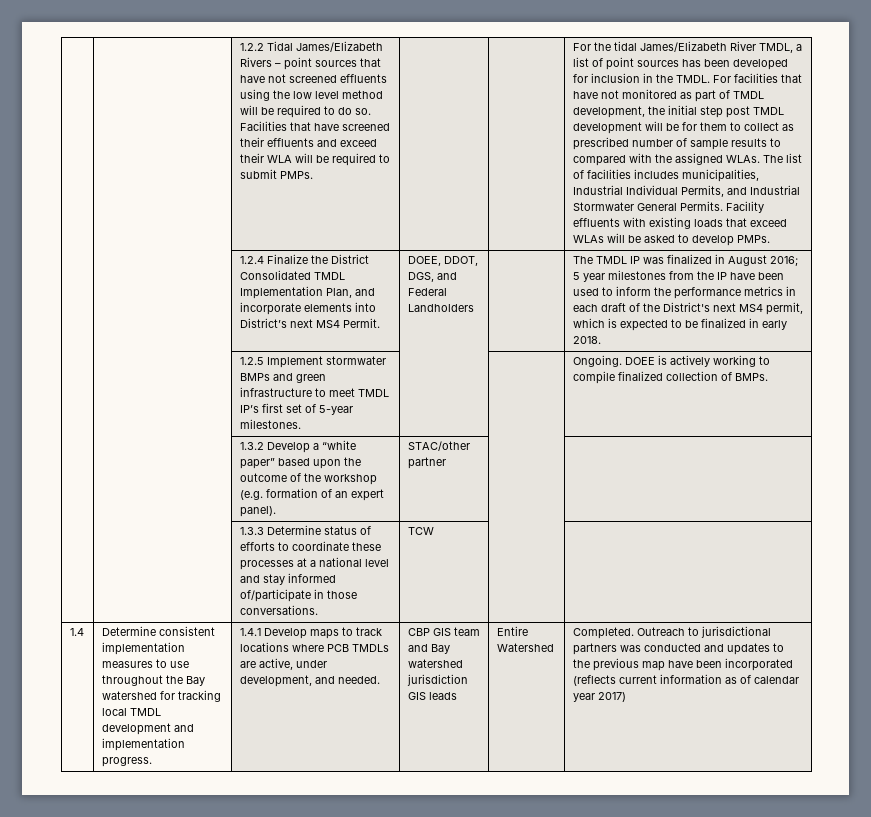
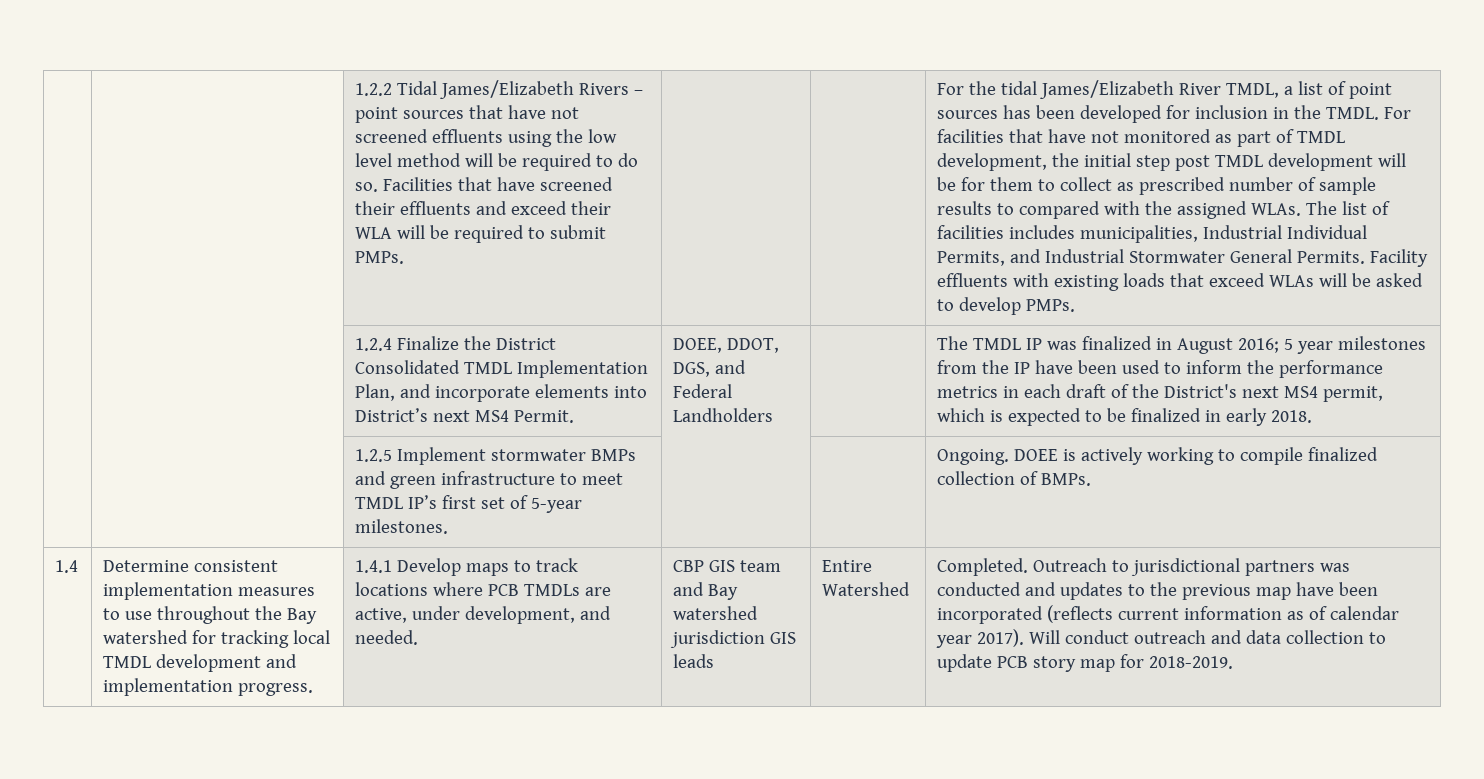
[239,440,356,453] [239,457,361,469] [239,473,377,485] [239,488,384,501] [239,506,276,517] [407,441,470,451] [407,457,446,469] [239,525,371,535] [239,541,381,551] [239,557,389,570] [239,573,336,585] [239,589,357,602] [239,605,318,615] [407,527,434,535] // | | 1.3.2 Develop a “white paper” based upon the outcome of the workshop (e.g. formation of an expert panel). | STAC/other partner | | // | | 1.3.3 Determine status of efforts to coordinate these processes at a national level and stay informed of/participate in those conversations. | TCW | | -> (1092, 479) none
[597,692,626,702] 2017) -> [977,629,1387,647] [937,654,1234,672] 2017). Will conduct outreach and data collection to update PCB story map for 2018-2019.

